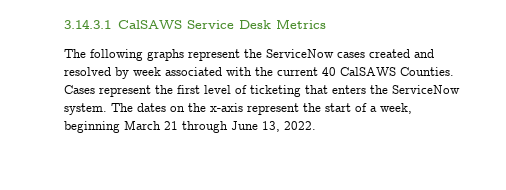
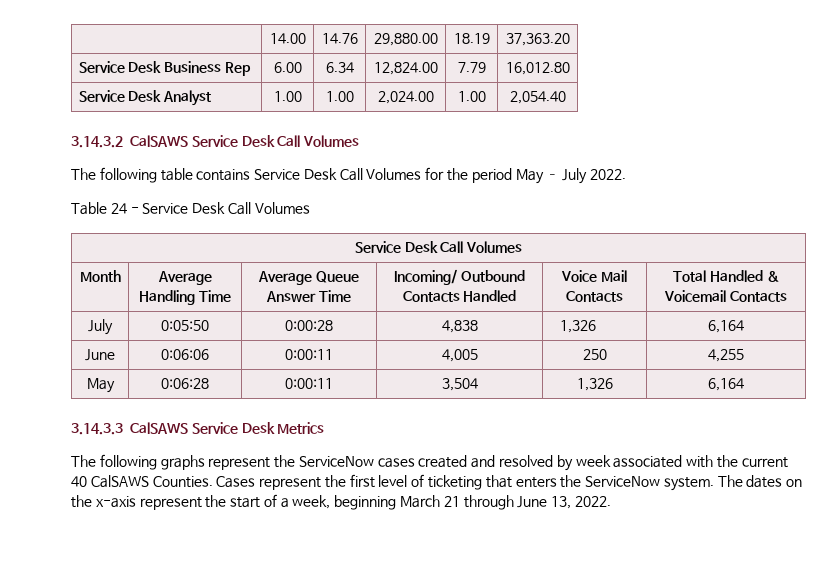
[64,19,111,29] 3.14.3.1 -> [269,33,306,44] [321,33,358,44] [373,33,438,46] [453,33,490,44] [505,33,570,46] [78,61,251,76] [273,62,302,73] [325,62,354,73] [373,62,438,75] [457,62,486,73] [505,62,570,75] [78,90,212,106] [273,91,302,102] [325,91,354,102] [377,91,434,104] [457,91,486,102] [509,91,566,104] [71,135,360,148] [71,167,626,184] [71,202,310,215] [354,241,523,253] [79,270,121,282] [157,271,212,285] [139,290,231,305] [258,271,359,285] [266,290,351,302] [394,269,525,285] [402,290,517,302] [561,270,627,282] [566,291,623,302] [673,270,779,282] [664,290,787,302] [88,319,113,335] [161,320,209,331] [285,320,333,331] [441,320,478,333] [560,320,597,333] [708,320,744,333] [85,349,115,361] [161,349,209,360] [285,349,333,360] [441,349,478,362] [582,349,607,360] [708,349,744,362] [86,378,115,393] [161,378,209,389] [285,378,333,389] [441,378,478,391] [576,378,613,391] [708,378,744,391] [71,423,123,435] | 14.00 | 14.76 | 29,880.00 | 18.19 | 37,363.20 // Service Desk Business Rep | 6.00 | 6.34 | 12,824.00 | 7.79 | 16,012.80 // Service Desk Analyst | 1.00 | 1.00 | 2,024.00 | 1.00 | 2,054.40 // 3.14.3.2 CalSAWS Service Desk Call Volumes // The following table contains Service Desk Call Volumes for the period May – July 2022. // Table 24 - Service Desk Call Volumes // Service Desk Call Volumes // Month | Average Handling Time | Average Queue Answer Time | Incoming/ Outbound Contacts Handled | Voice Mail Contacts | Total Handled & Voicemail Contacts // July | 0:05:50 | 0:00:28 | 4,838 | 1,326 | 6,164 // June | 0:06:06 | 0:00:11 | 4,005 | 250 | 4,255 // May | 0:06:28 | 0:00:11 | 3,504 | 1,326 | 6,164 // 3.14.3.3

